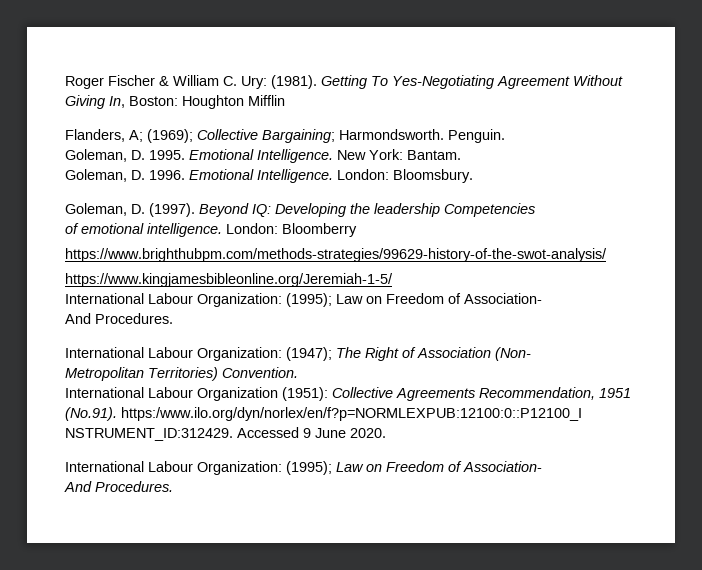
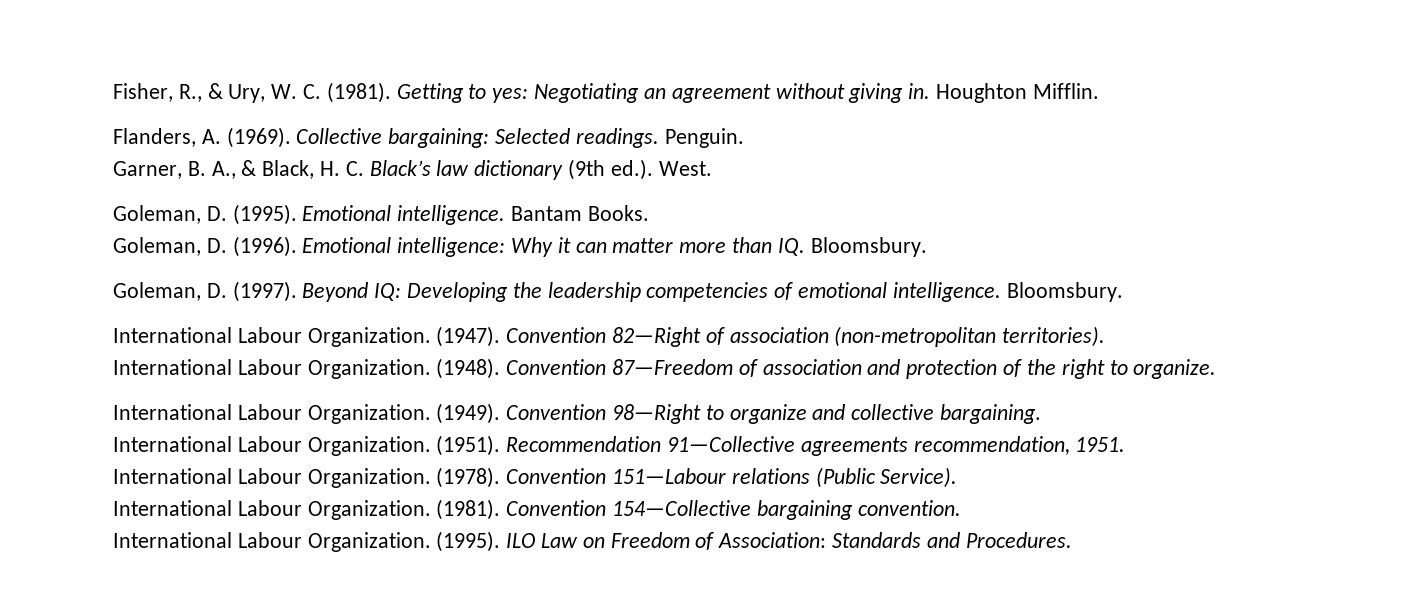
[65,75,624,89] [65,95,286,109] [65,129,506,143] [65,149,462,163] [65,169,390,183] Roger Fischer & William C. Ury: (1981). Getting To Yes-Negotiating Agreement Without Giving In, Boston: Houghton Mifflin // Flanders, A; (1969); Collective Bargaining; Harmondsworth. Penguin. // Goleman, D. 1995. Emotional Intelligence. New York: Bantam. // Goleman, D. 1996. Emotional Intelligence. London: -> [113,82,1099,103] [113,127,744,148] [113,159,712,180] [113,204,649,225] [113,236,805,257] Fisher, R., & Ury, W. C. (1981). Getting to yes: Negotiating an agreement without giving in. Houghton Mifflin. // Flanders, A. (1969). Collective bargaining: Selected readings. Penguin. // Garner, B. A., & Black, H. C. Black’s law dictionary (9th ed.). West. // Goleman, D. (1995). Emotional intelligence. Bantam Books. // Goleman, D. (1996). Emotional intelligence: Why it can matter more than IQ.
[444,203,536,217] Competencies // -> [646,282,769,302] competencies
[226,223,358,237] [65,248,608,262] [65,273,394,287] [65,293,543,307] [65,313,174,324] [65,347,532,361] [65,367,299,381] [65,387,632,401] [65,407,583,421] [65,427,387,441] [65,461,543,475] [64,481,93,492] London: Bloomberry // https://www.brighthubpm.com/methods-strategies/99629-history-of-the-swot-analysis/ // https://www.kingjamesbibleonline.org/Jeremiah-1-5/ // International Labour Organization: (1995); Law on Freedom of Association- // And Procedures. // International Labour Organization: (1947); The Right of Association (Non- // Metropolitan Territories) Convention. // International Labour Organization (1951): Collective Agreements Recommendation, 1951 (No.91). https:/www.ilo.org/dyn/norlex/en/f?p=NORMLEXPUB:12100:0::P12100_I NSTRUMENT_ID:312429. Accessed 9 June 2020. // International Labour Organization: (1995); Law on Freedom of Association- // And -> [1006,282,1123,302] [113,326,1106,347] [113,358,1217,379] [113,403,1042,424] [113,435,1126,456] [113,467,958,488] [113,499,961,520] [113,531,960,552] Bloomsbury. // International Labour Organization. (1947). Convention 82—Right of association (non-metropolitan territories). // International Labour Organization. (1948). Convention 87—Freedom of association and protection of the right to organize. // International Labour Organization. (1949). Convention 98—Right to organize and collective bargaining. // International Labour Organization. (1951). Recommendation 91—Collective agreements recommendation, 1951. // International Labour Organization. (1978). Convention 151—Labour relations (Public Service). // International Labour Organization. (1981). Convention 154—Collective bargaining convention. // International Labour Organization. (1995). ILO Law on Freedom of Association: Standards and

